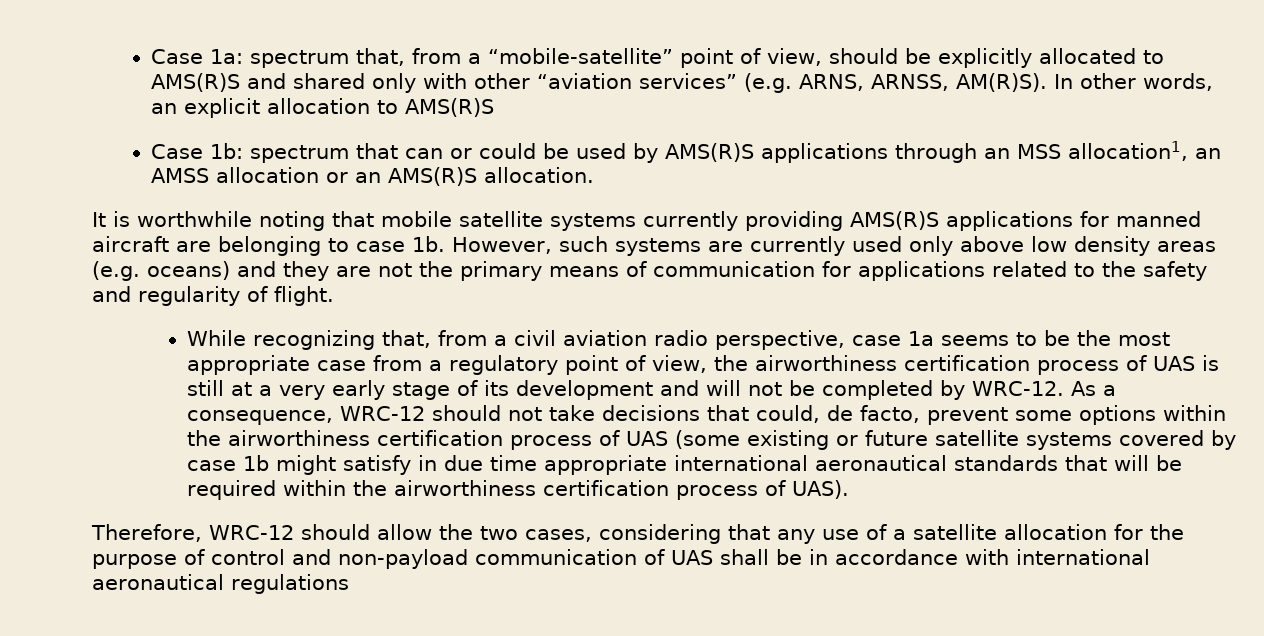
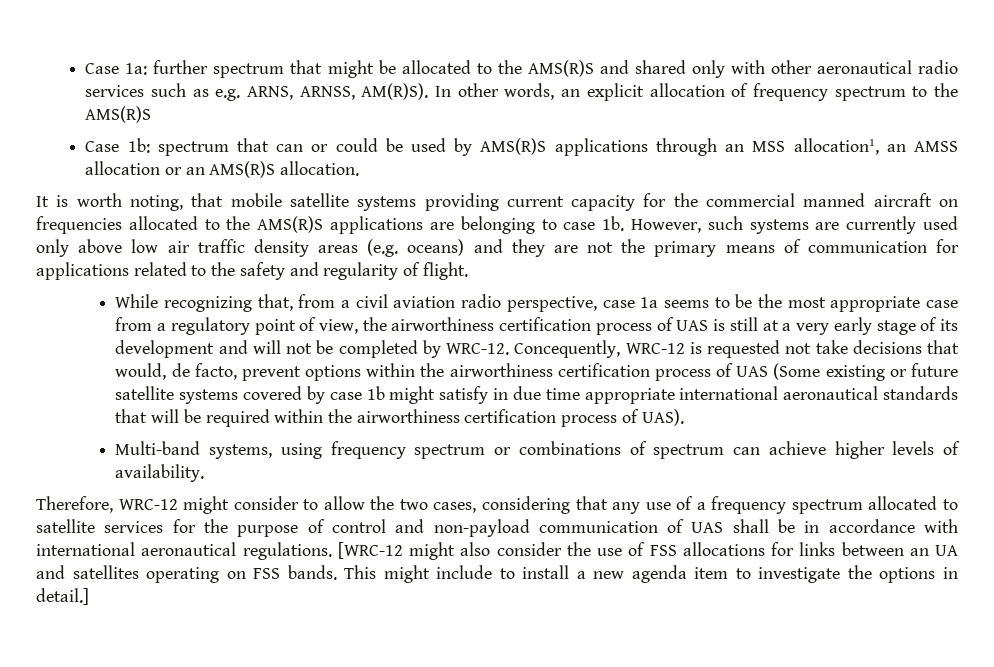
[249,48,1164,68] spectrum that, from a “mobile-satellite” point of view, should be explicitly allocated to -> [153,60,522,78] further spectrum that might be allocated to the
[536,73,792,93] “aviation services” (e.g. -> [816,60,958,74] [85,83,241,101] aeronautical radio services such as e.g.
[376,100,398,114] to -> [731,83,959,101] of frequency spectrum to the
[137,211,325,231] worthwhile noting -> [76,193,183,211] worth noting,
[643,211,1201,231] [92,236,169,252] currently providing AMS(R)S applications for manned aircraft -> [424,193,958,211] [36,216,424,234] providing current capacity for the commercial manned aircraft on frequencies allocated to the AMS(R)S applications
(1067, 244) none -> [167,239,245,253] air traffic
[1071,381,1117,396] [187,405,502,425] As a consequence, WRC-12 should -> [514,340,781,358] Concequently, WRC-12 is requested
[756,405,821,423] could, -> [115,363,167,380] would,
[1015,410,1073,421] some -> (301, 373) none
[675,430,741,449] (some -> [773,363,821,380] (Some
(850, 489) none -> [115,441,960,459] [115,464,205,482] // Multi-band systems, using frequency spectrum or combinations of spectrum can achieve higher levels of availability.
[300,524,370,540] should -> [183,496,319,514] might consider to
[912,524,1107,540] satellite allocation -> [711,496,958,514] [36,519,164,533] frequency spectrum allocated to satellite services
[231,574,349,594] regulations -> [242,542,958,560] [36,565,958,583] [36,588,89,605] regulations. [WRC-12 might also consider the use of FSS allocations for links between an UA and satellites operating on FSS bands. This might include to install a new agenda item to investigate the options in detail.]

